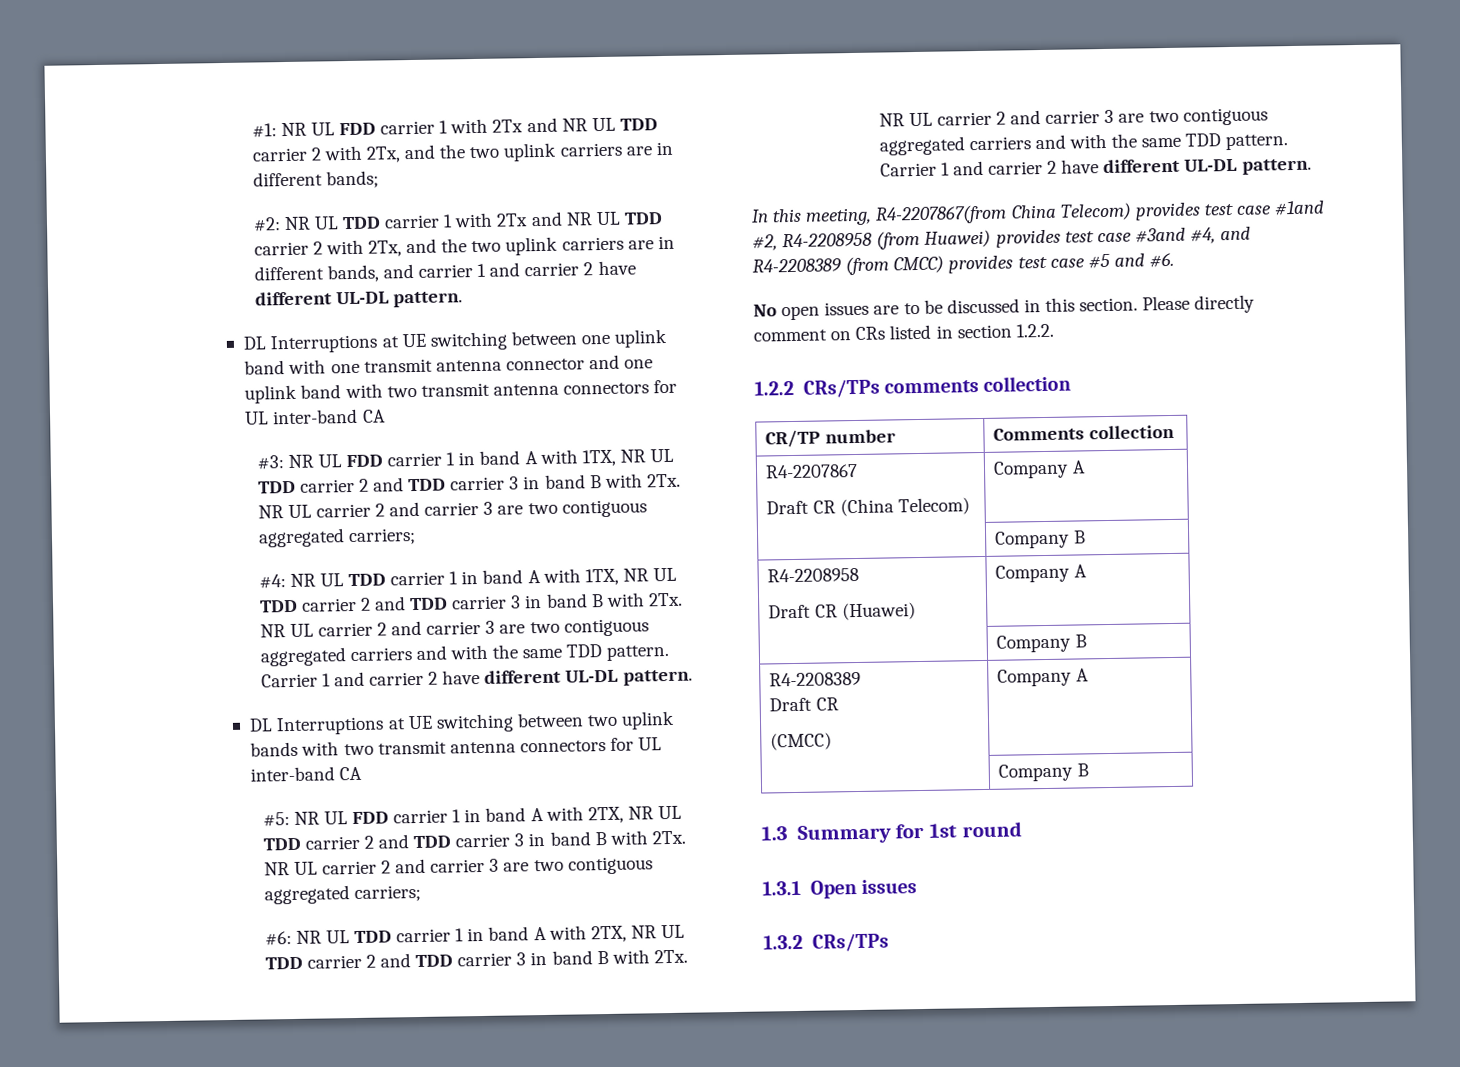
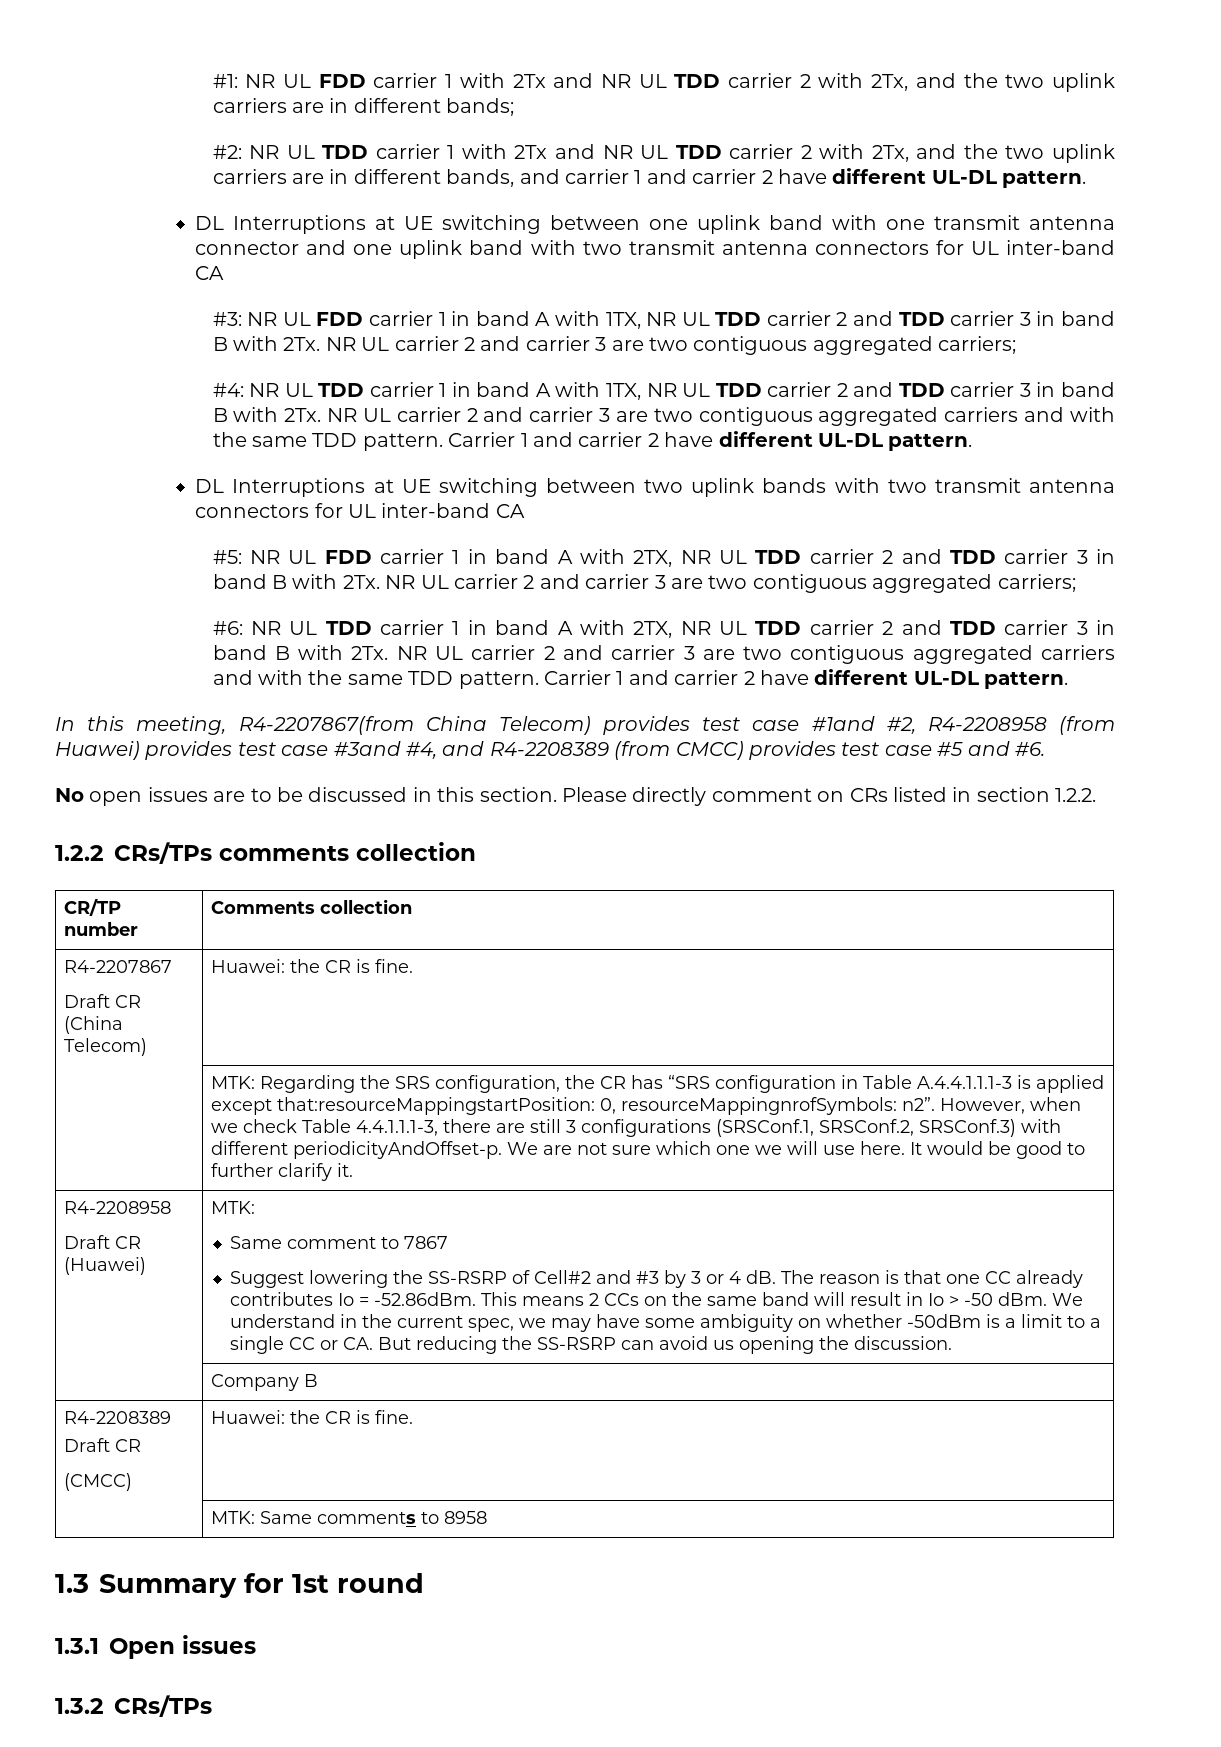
[993,460,1086,479] [995,530,1086,549] [767,567,860,583] [768,602,916,621] [995,564,1087,583] Company A // | Company B // R4-2208958 // Draft CR (Huawei) | Company A -> [210,959,413,973] [210,1075,1104,1093] [210,1097,1081,1115] [210,1119,1061,1137] [210,1141,1085,1159] [210,1163,353,1181] [63,1201,171,1214] [63,1235,141,1249] [63,1257,146,1275] [210,1201,255,1214] [230,1236,449,1249] [230,1270,1084,1288] [230,1292,1084,1306] [230,1314,1102,1332] [230,1336,953,1354] Huawei: the CR is fine. // | MTK: Regarding the SRS configuration, the CR has “SRS configuration in Table A.4.4.1.1.1-3 is applied except that:resourceMappingstartPosition: 0, resourceMappingnrofSymbols: n2”. However, when we check Table 4.4.1.1.1-3, there are still 3 configurations (SRSConf.1, SRSConf.2, SRSConf.3) with different periodicityAndOffset-p. We are not sure which one we will use here. It would be good to further clarify it. // R4-2208958 // Draft CR (Huawei) | MTK: // Same comment to 7867 // Suggest lowering the SS-RSRP of Cell#2 and #3 by 3 or 4 dB. The reason is that one CC already contributes Io = -52.86dBm. This means 2 CCs on the same band will result in Io > -50 dBm. We understand in the current spec, we may have some ambiguity on whether -50dBm is a limit to a single CC or CA. But reducing the SS-RSRP can avoid us opening the discussion.
[997,668,1089,687] [998,763,1089,782] Company A // | Company B -> [210,1410,413,1424] [210,1511,487,1524] Huawei: the CR is fine. // | MTK: Same comments to 8958

